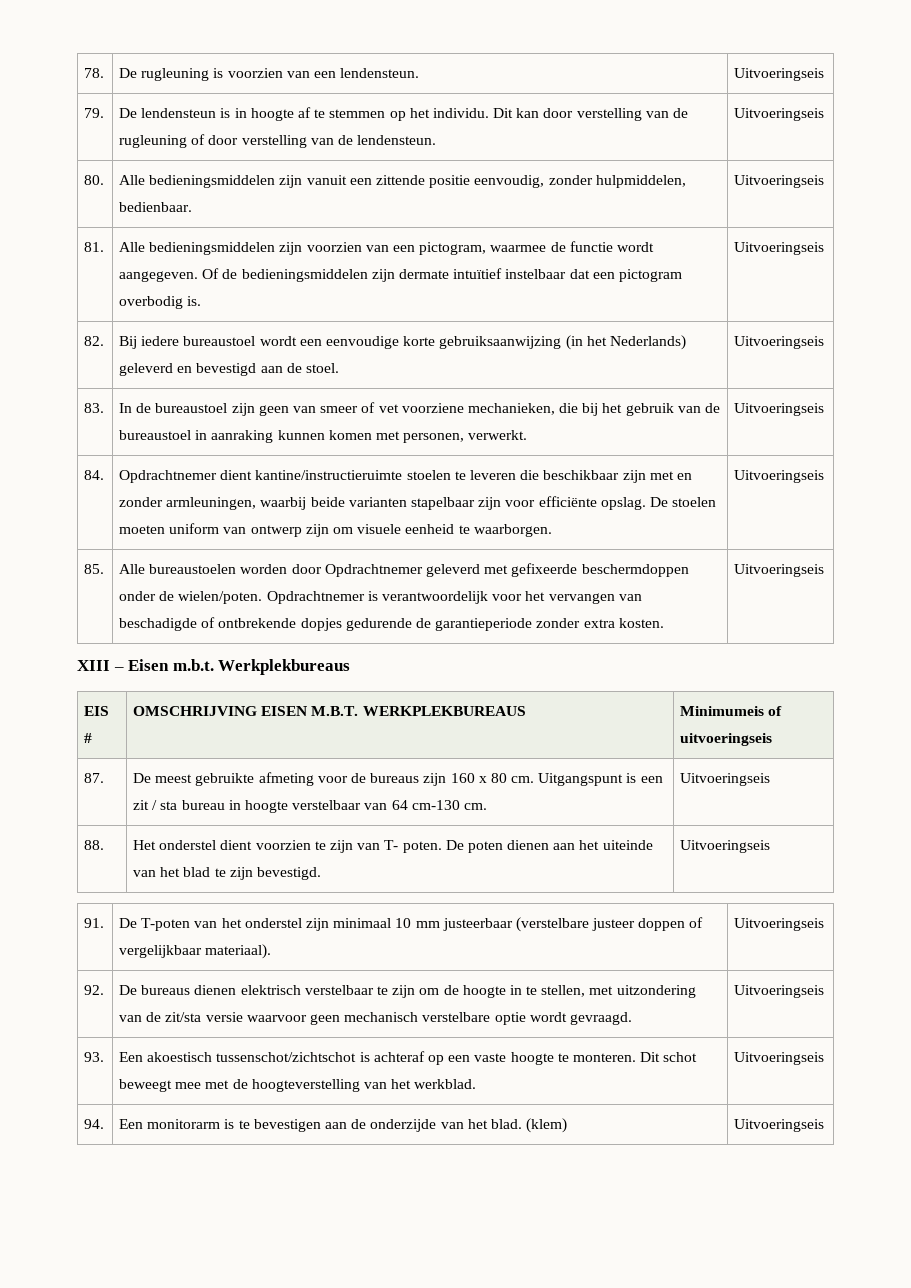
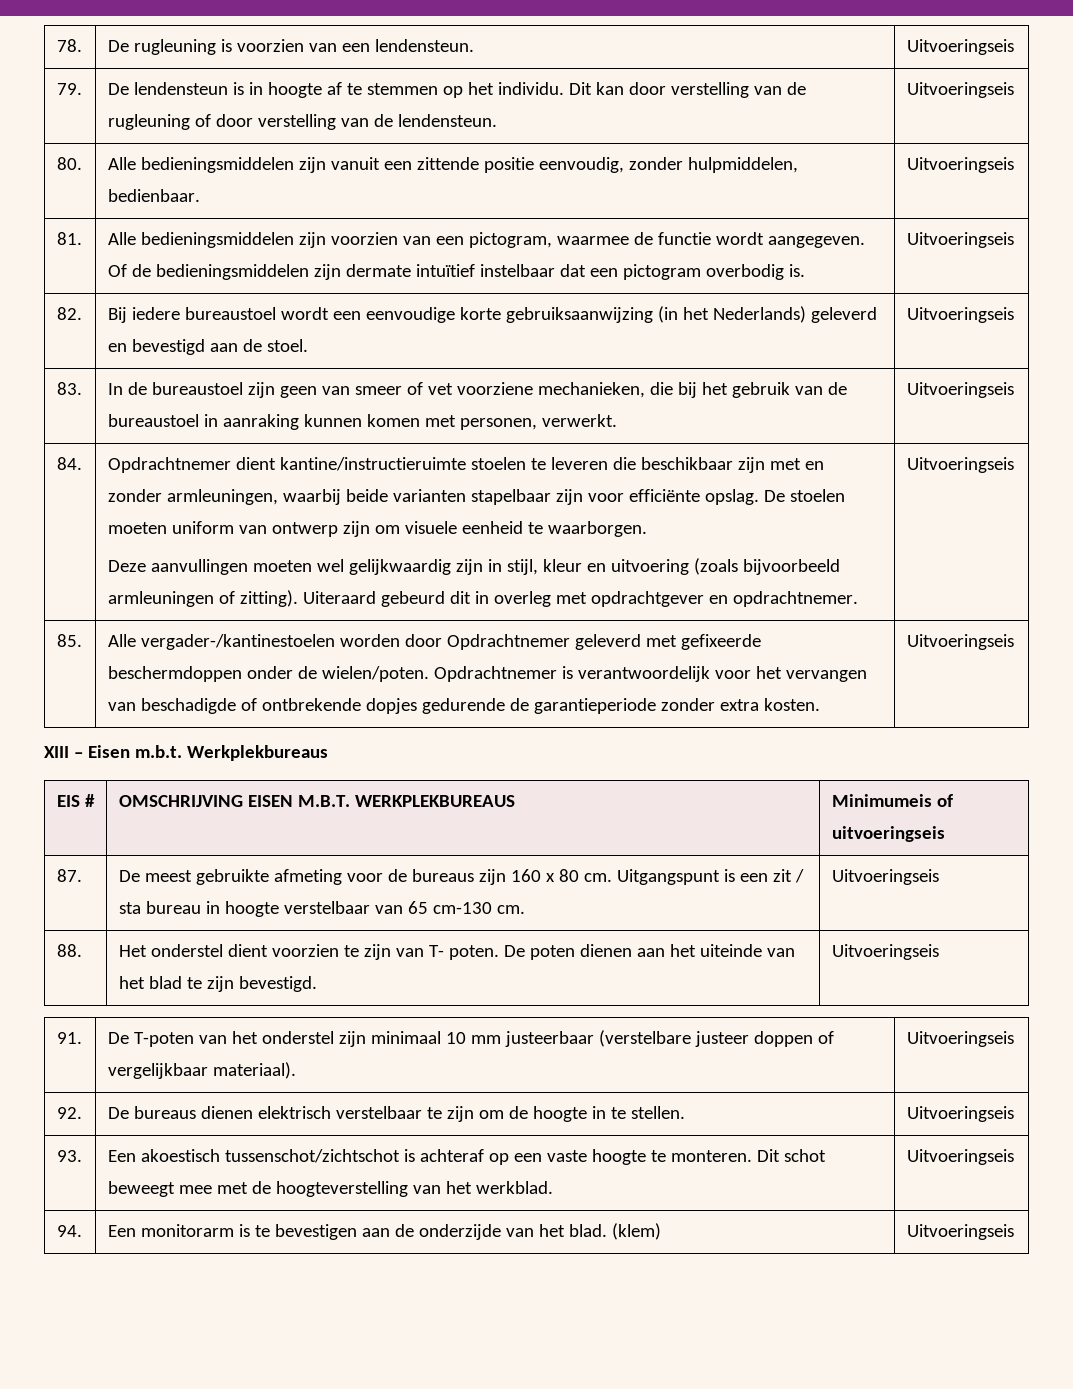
(552, 530) none -> [107,558,840,575] [107,590,858,607] // Deze aanvullingen moeten wel gelijkwaardig zijn in stijl, kleur en uitvoering (zoals bijvoorbeeld armleuningen of zitting). Uiteraard gebeurd dit in overleg met opdrachtgever en opdrachtnemer.
[149,564,237,574] bureaustoelen -> [140,634,335,650] vergader-/kantinestoelen
[391,800,408,810] 64 -> [407,901,428,914] 65
[541,985,696,998] [119,1012,632,1025] stellen, met uitzondering van de zit/sta versie waarvoor geen mechanisch verstelbare optie wordt gevraagd. -> [630,1106,685,1119] stellen.

